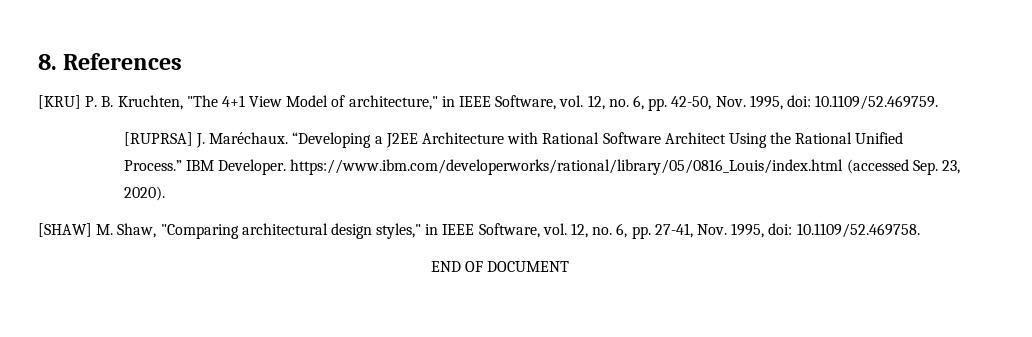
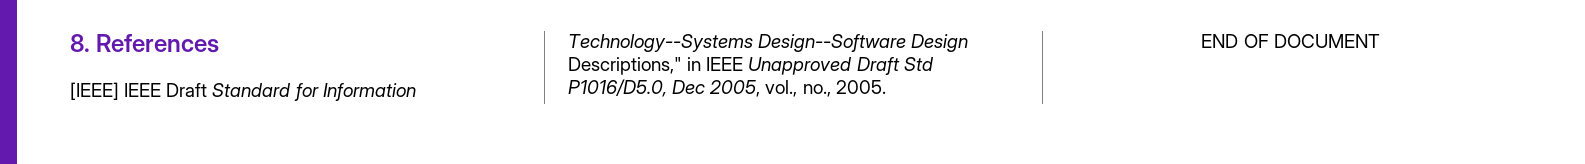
[38,95,939,111] [123,132,904,148] [123,159,960,175] [123,186,165,201] [38,223,920,239] [KRU] P. B. Kruchten, "The 4+1 View Model of architecture," in IEEE Software, vol. 12, no. 6, pp. 42-50, Nov. 1995, doi: 10.1109/52.469759. // [RUPRSA] J. Maréchaux. “Developing a J2EE Architecture with Rational Software Architect Using the Rational Unified Process.” IBM Developer. https://www.ibm.com/developerworks/rational/library/05/0816_Louis/index.html (accessed Sep. 23, 2020). // [SHAW] M. Shaw, "Comparing architectural design styles," in IEEE Software, vol. 12, no. 6, pp. 27-41, Nov. 1995, doi: 10.1109/52.469758. -> [70,82,416,101] [568,34,969,52] [568,57,934,75] [568,79,886,97] [IEEE] IEEE Draft Standard for Information Technology--Systems Design--Software Design Descriptions," in IEEE Unapproved Draft Std P1016/D5.0, Dec 2005, vol., no., 2005.

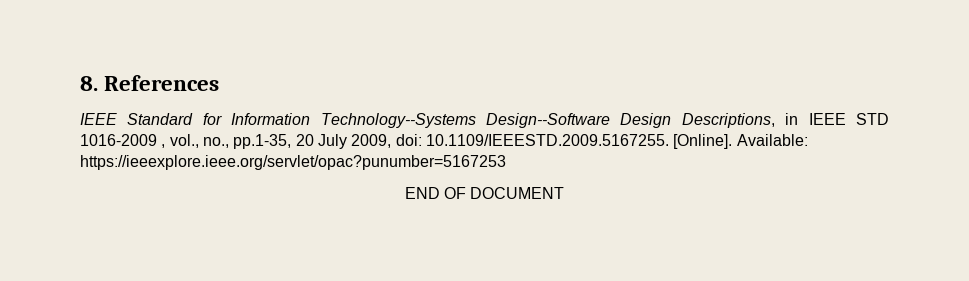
[70,82,208,100] [IEEE] IEEE Draft -> [80,113,117,125] IEEE
[568,57,682,75] Descriptions," -> [681,113,775,128] Descriptions,
[748,57,934,75] [568,79,886,97] Unapproved Draft Std P1016/D5.0, Dec 2005, vol., no., 2005. -> [855,113,889,125] [80,134,808,149] [80,155,506,170] STD 1016-2009 , vol., no., pp.1-35, 20 July 2009, doi: 10.1109/IEEESTD.2009.5167255. [Online]. Available: https://ieeexplore.ieee.org/servlet/opac?punumber=5167253

